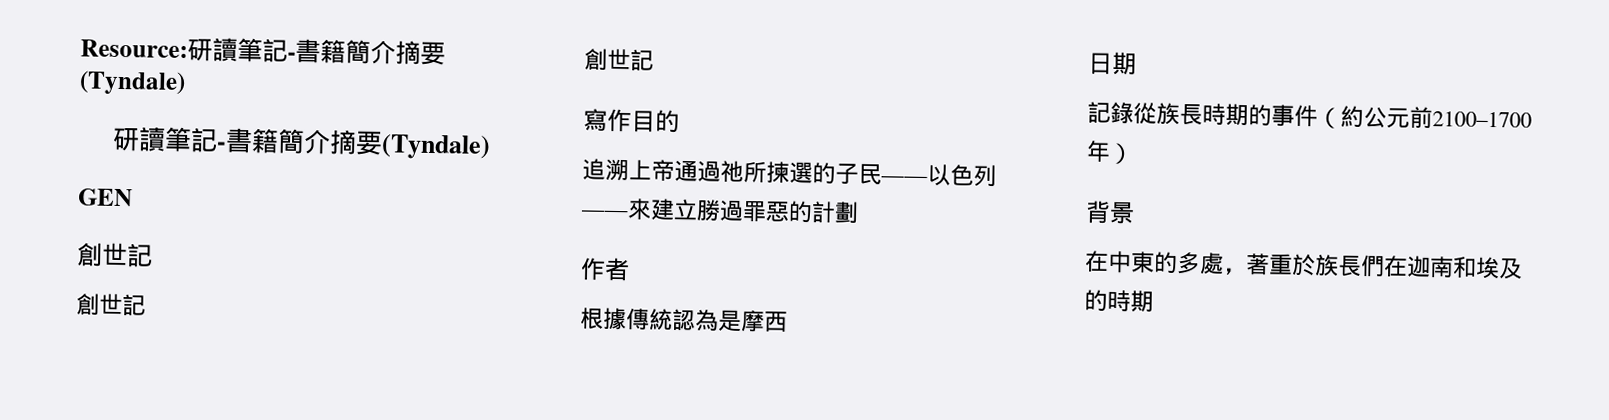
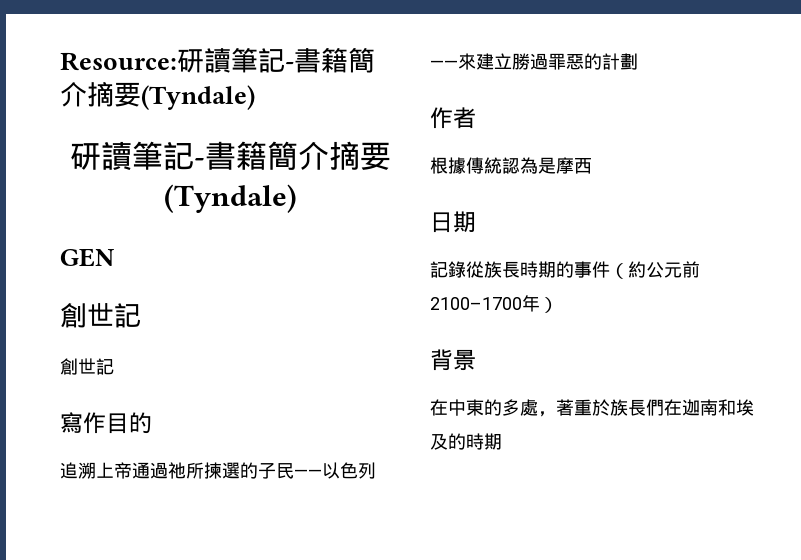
[584,48,654,72] // 創世記 -> (114, 366) none

